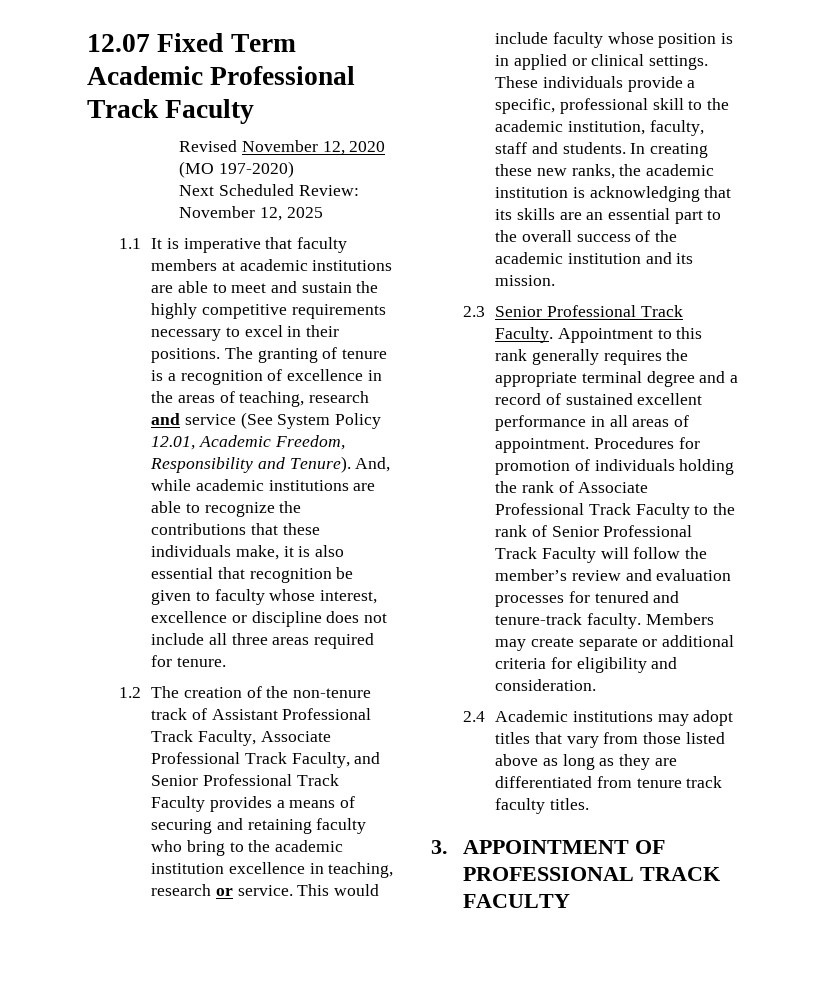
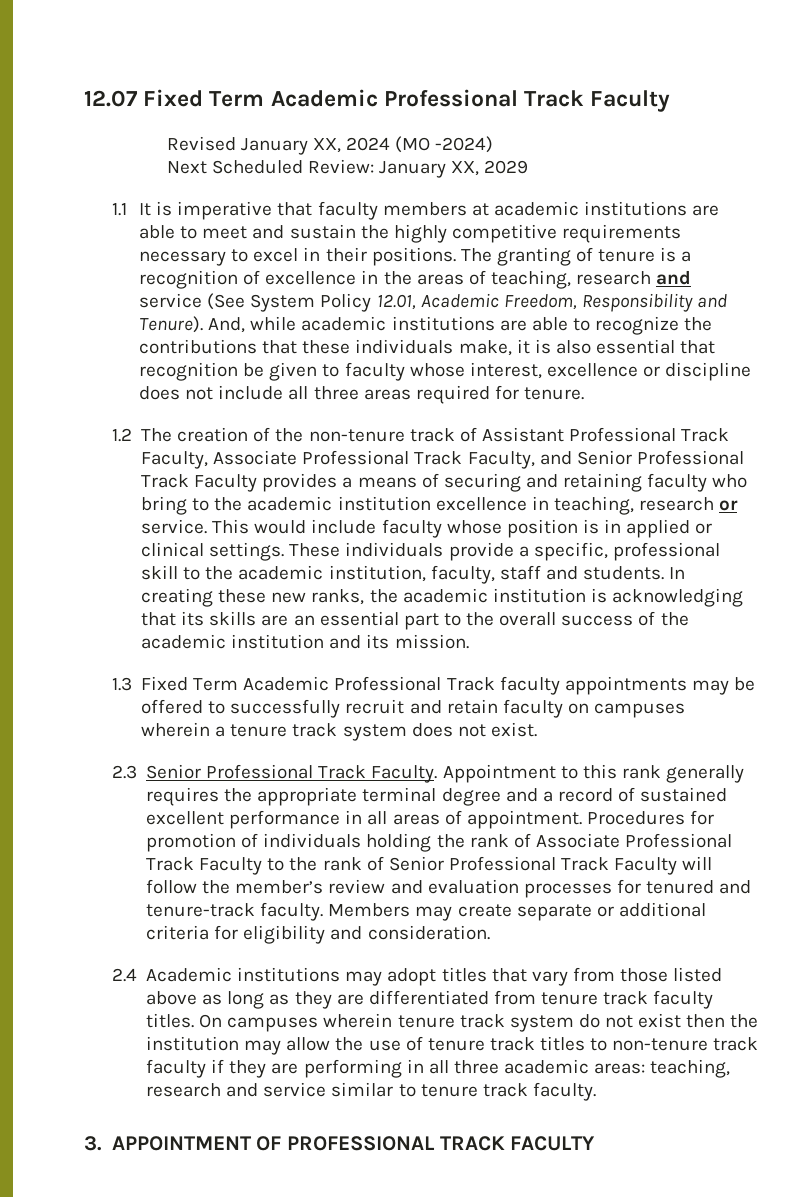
[241,140,386,155] [179,161,294,178] November 12, 2020 (MO 197-2020) -> [240,136,494,155] January XX, 2024 (MO -2024)
[179,206,323,221] November 12, 2025 -> [378,160,529,178] January XX, 2029
(556, 280) none -> [111,676,756,695] [141,699,686,718] [141,722,537,741] // 1.3 Fixed Term Academic Professional Track faculty appointments may be offered to successfully recruit and retain faculty on campuses wherein a tenure track system does not exist.
(589, 804) none -> [199,1013,759,1032] [146,1036,759,1055] [146,1059,731,1078] [146,1082,596,1101] On campuses wherein tenure track system do not exist then the institution may allow the use of tenure track titles to non-tenure track faculty if they are performing in all three academic areas: teaching, research and service similar to tenure track faculty.

